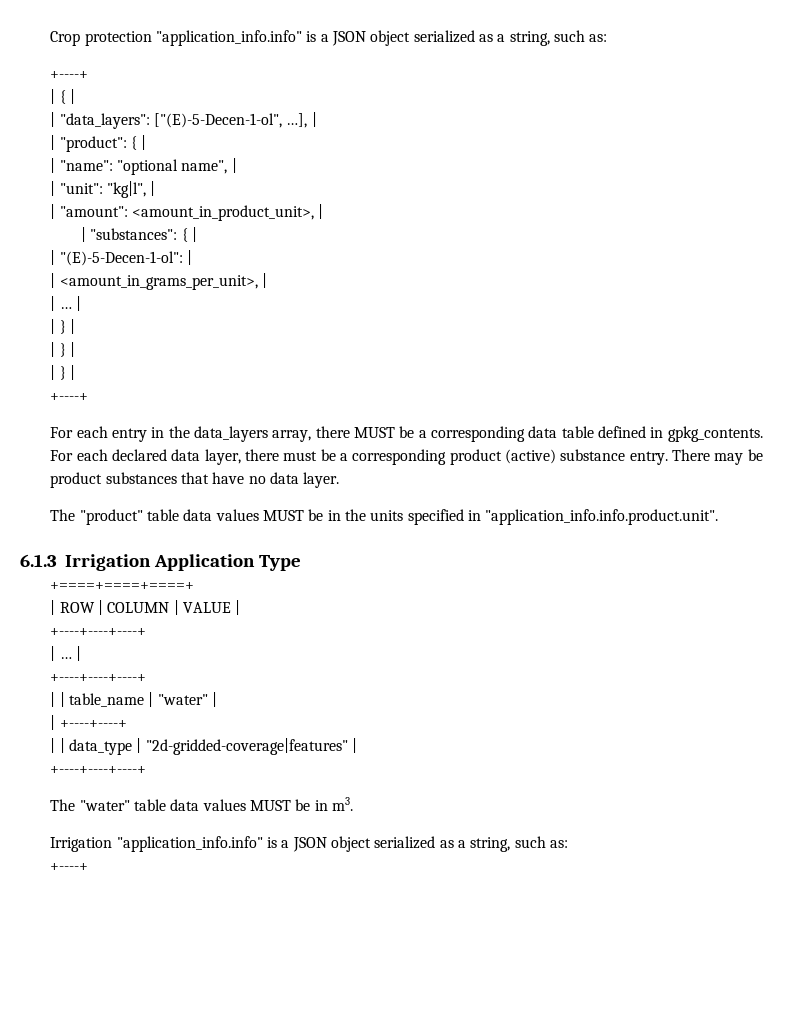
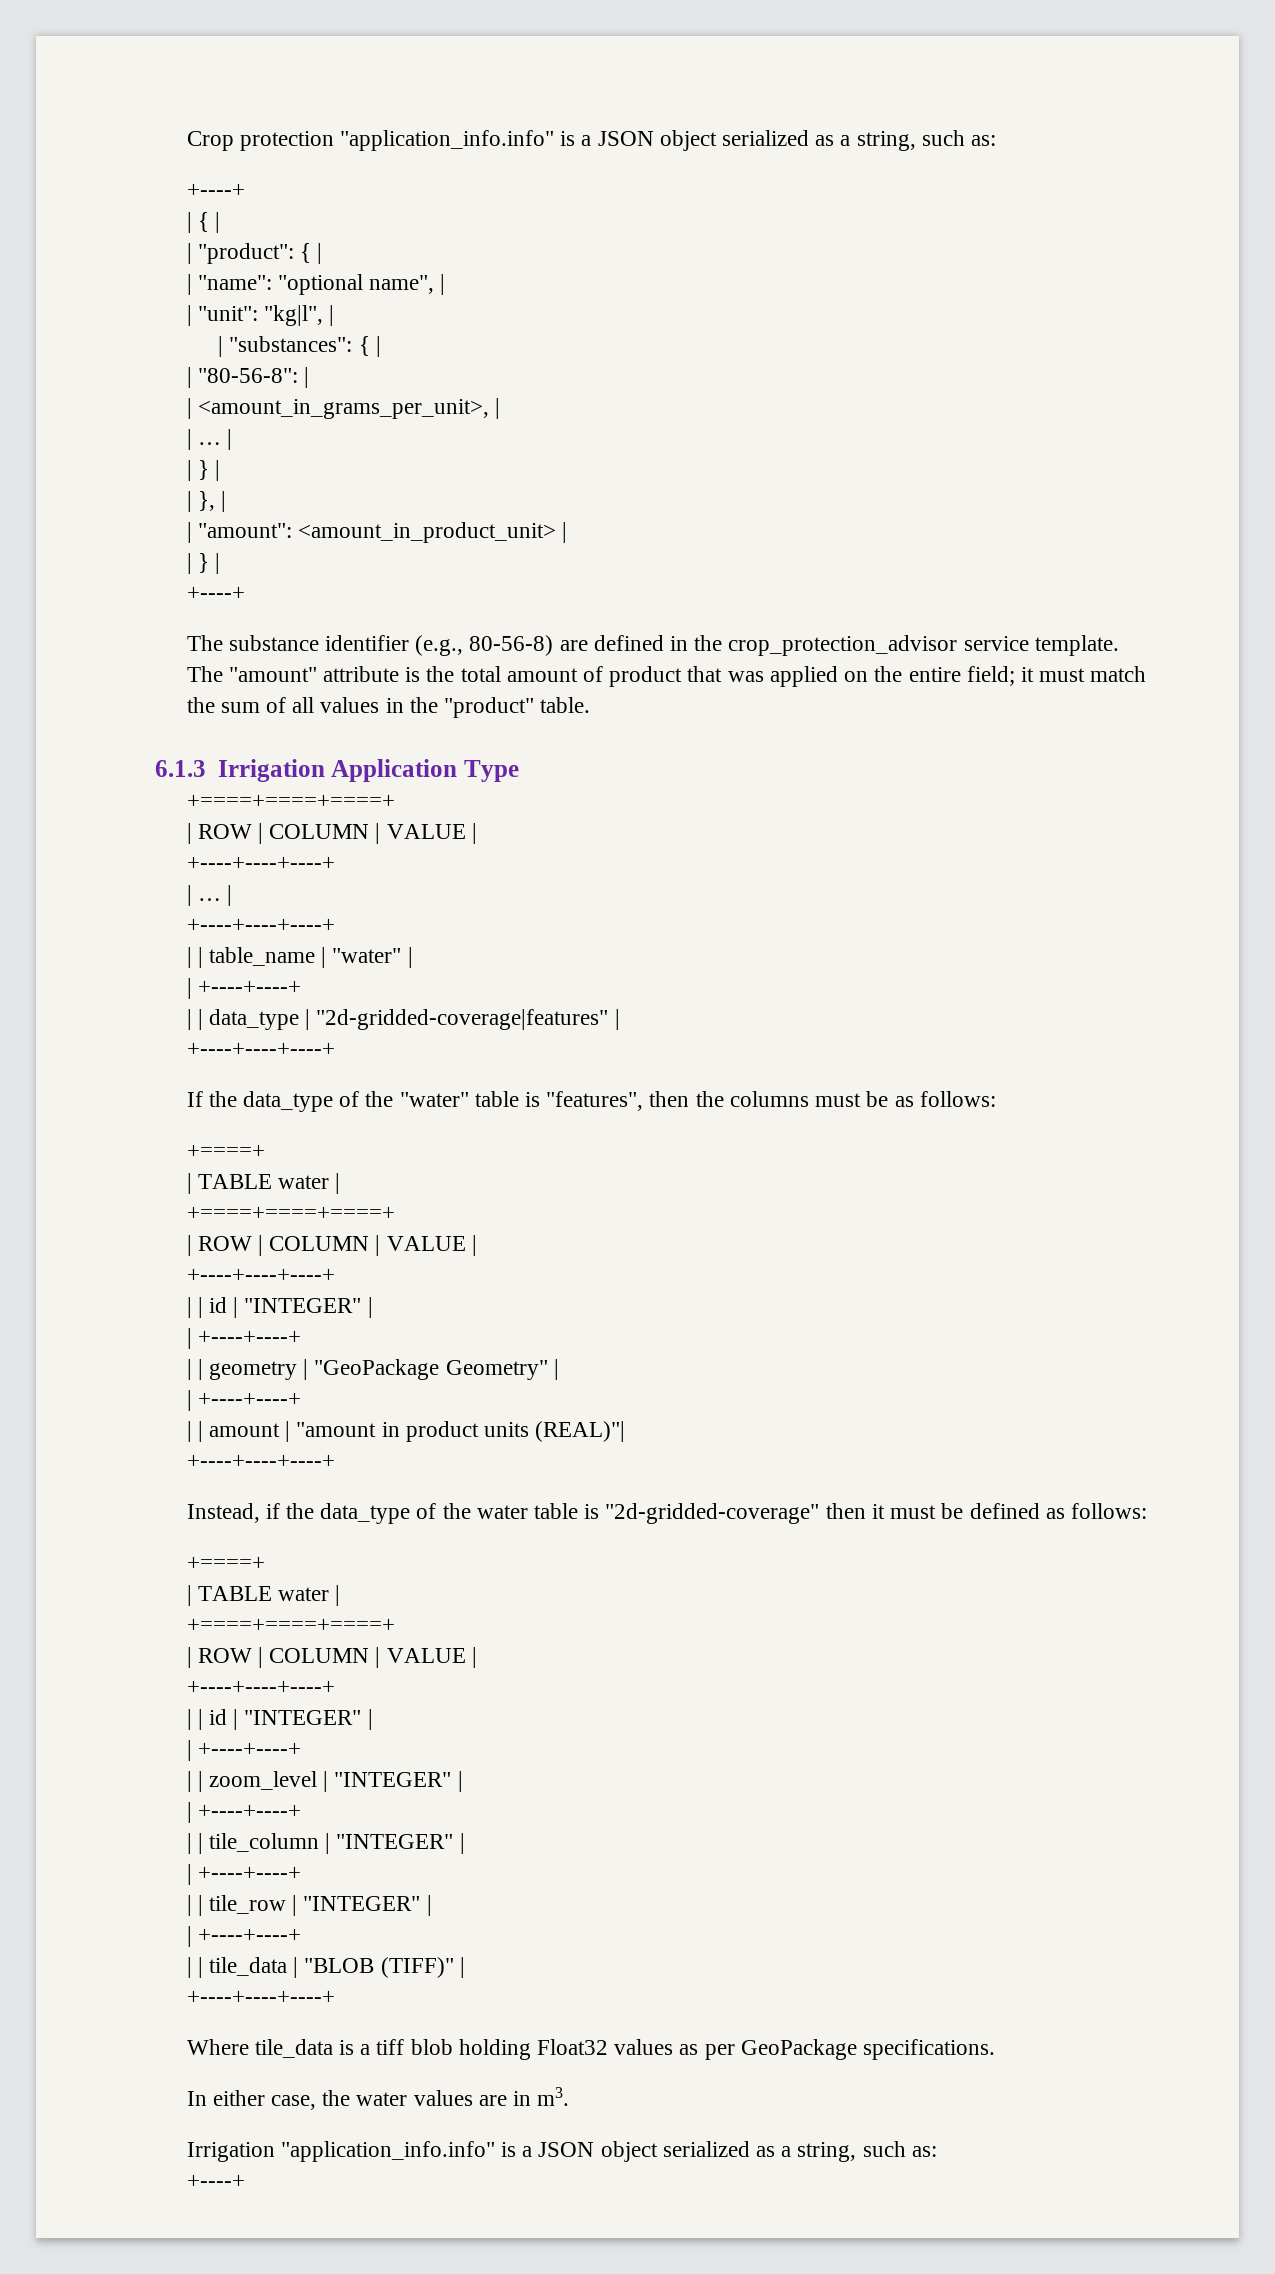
[50,112,317,129] // | "data_layers": ["(E)-5-Decen-1-ol", …], | -> (220, 222) none
[50,204,324,221] // | "amount": <amount_in_product_unit>, | -> (335, 315) none
[59,251,183,266] "(E)-5-Decen-1-ol": -> [197,368,298,383] "80-56-8":
[59,343,66,357] } -> [197,491,226,512] [186,522,556,543] }, | // | "amount": <amount_in_product_unit>
[50,426,763,442] [50,449,763,465] [50,472,340,488] [50,509,719,525] For each entry in the data_layers array, there MUST be a corresponding data table defined in gpkg_contents. For each declared data layer, there must be a corresponding product (active) substance entry. There may be product substances that have no data layer. // The "product" table data values MUST be in the units specified in "application_info.info.product.unit". -> [186,635,1119,656] [186,666,1147,687] [186,697,591,718] The substance identifier (e.g., 80-56-8) are defined in the crop_protection_advisor service template. The "amount" attribute is the total amount of product that was applied on the entire field; it must match the sum of all values in the "product" table.
[50,799,311,811] The "water" table data values MUST be -> [186,1091,996,1112] [186,1144,265,1158] [186,1173,341,1194] [186,1206,395,1220] [186,1235,477,1256] [186,1268,335,1282] [186,1297,373,1318] [186,1328,301,1349] [186,1359,559,1380] [186,1390,301,1411] [186,1421,626,1442] [186,1454,335,1468] [186,1503,1147,1524] [186,1556,265,1570] [186,1585,341,1606] [186,1618,395,1632] [186,1647,477,1668] [186,1680,335,1694] [186,1709,373,1730] [186,1740,301,1761] [186,1771,463,1792] [186,1802,301,1823] [186,1833,465,1854] [186,1864,301,1885] [186,1895,432,1916] [186,1926,301,1947] [186,1957,465,1978] [186,1990,335,2004] [186,2039,996,2060] [186,2090,507,2110] If the data_type of the "water" table is "features", then the columns must be as follows: // +====+ // | TABLE water | // +====+====+====+ // | ROW | COLUMN | VALUE | // +----+----+----+ // | | id | "INTEGER" | // | +----+----+ // | | geometry | "GeoPackage Geometry" | // | +----+----+ // | | amount | "amount in product units (REAL)"| // +----+----+----+ // Instead, if the data_type of the water table is "2d-gridded-coverage" then it must be defined as follows: // +====+ // | TABLE water | // +====+====+====+ // | ROW | COLUMN | VALUE | // +----+----+----+ // | | id | "INTEGER" | // | +----+----+ // | | zoom_level | "INTEGER" | // | +----+----+ // | | tile_column | "INTEGER" | // | +----+----+ // | | tile_row | "INTEGER" | // | +----+----+ // | | tile_data | "BLOB (TIFF)" | // +----+----+----+ // Where tile_data is a tiff blob holding Float32 values as per GeoPackage specifications. // In either case, the water values are

